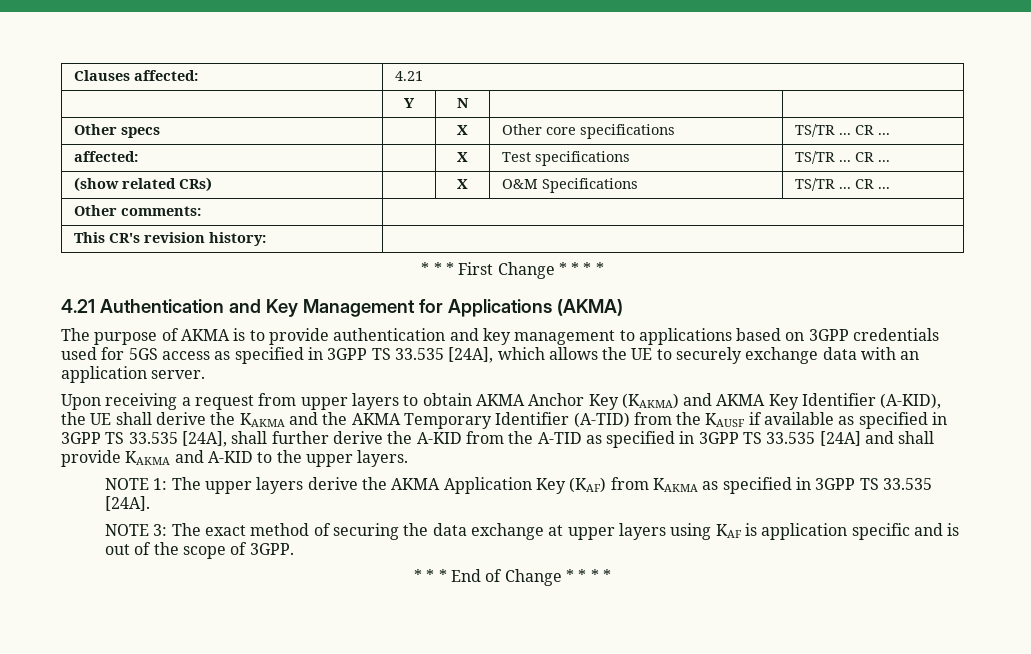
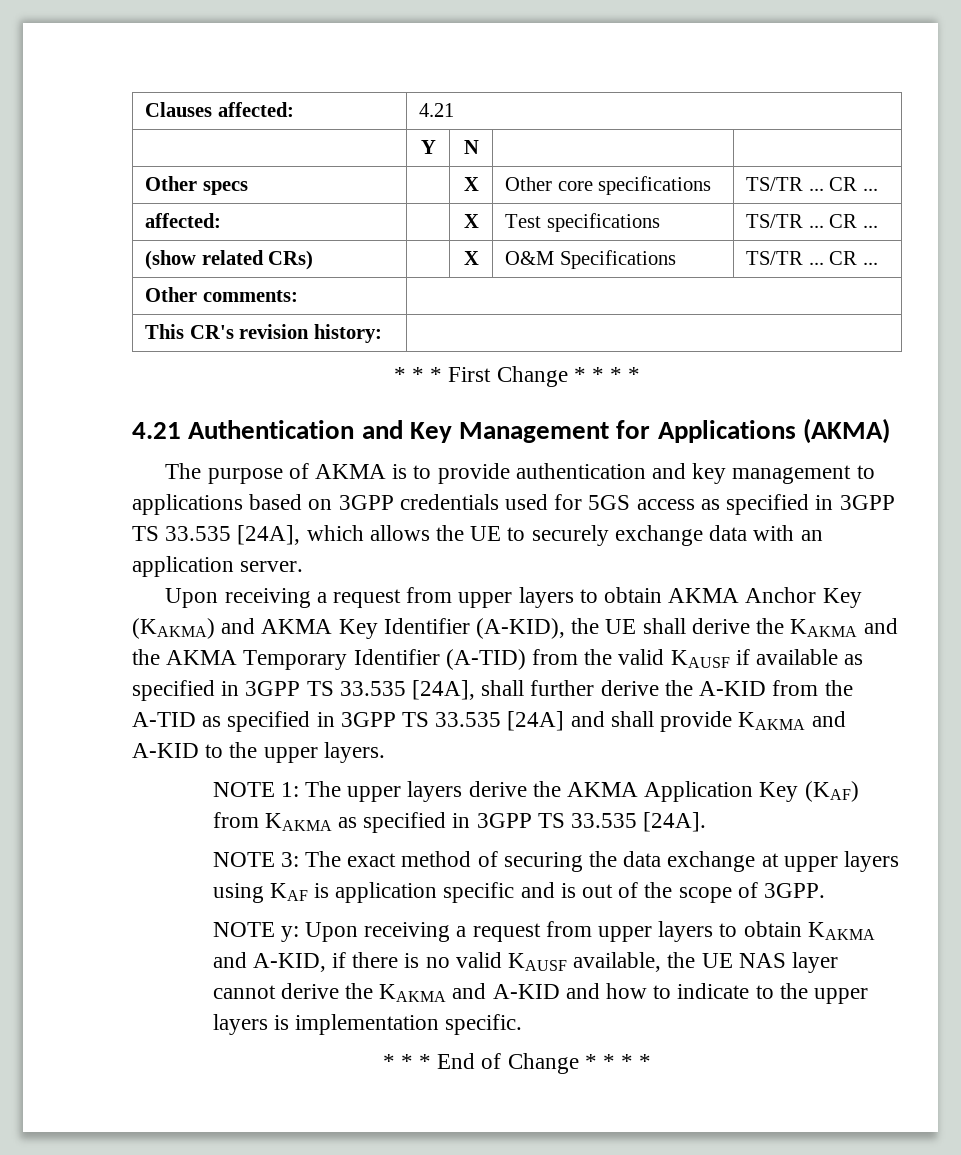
(702, 418) none -> [618,649,665,665] valid
(294, 549) none -> [212,921,875,942] [212,952,839,973] [212,983,869,1004] [212,1014,523,1035] // NOTE y: Upon receiving a request from upper layers to obtain KAKMA and A-KID, if there is no valid KAUSF available, the UE NAS layer cannot derive the KAKMA and A-KID and how to indicate to the upper layers is implementation specific.

